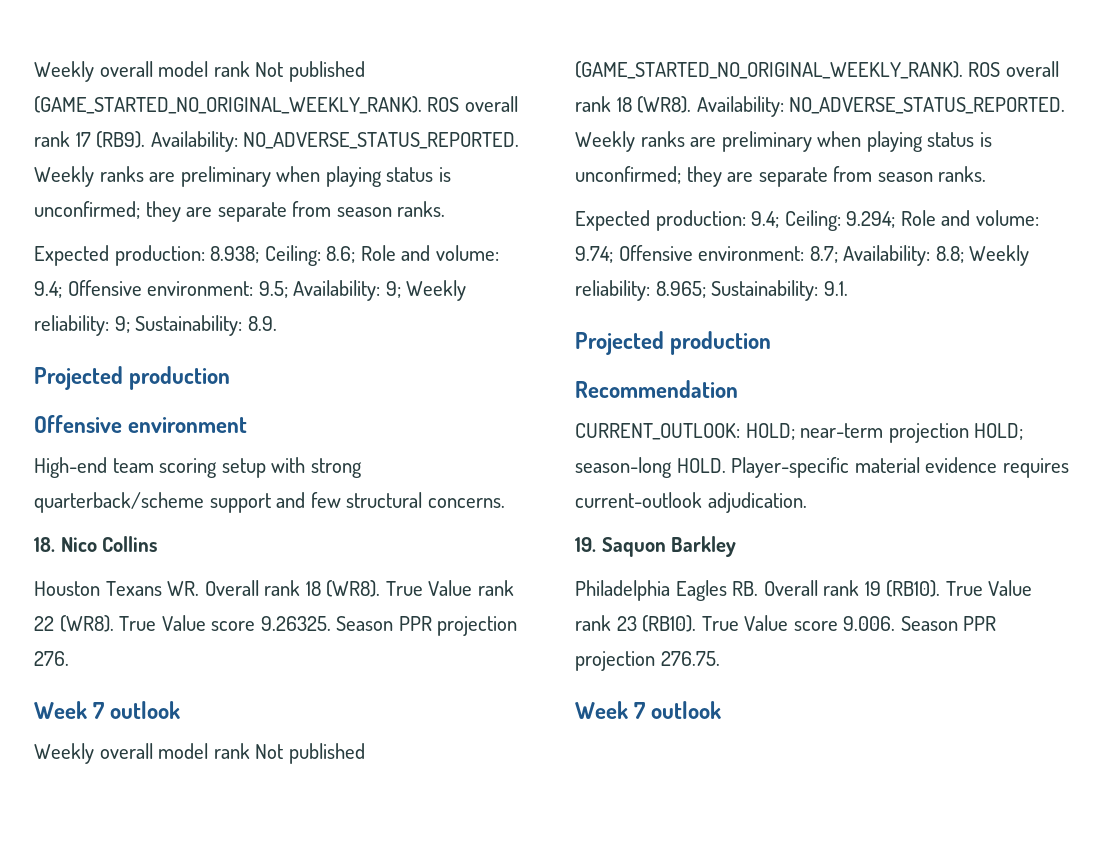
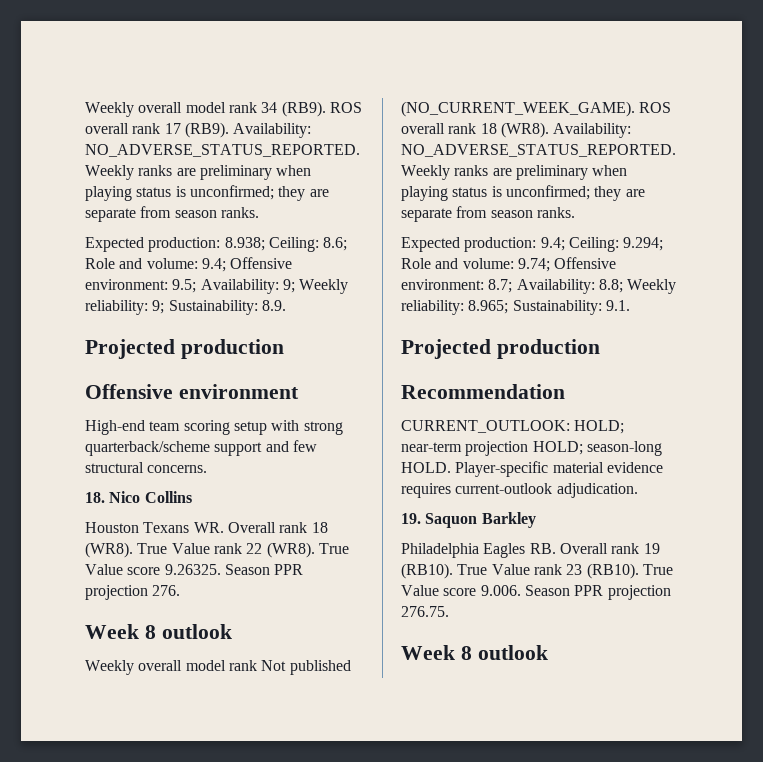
[34,61,365,82] [34,96,422,114] Weekly overall model rank Not published (GAME_STARTED_NO_ORIGINAL_WEEKLY_RANK). -> [85,101,326,117] Weekly overall model rank 34 (RB9).
[93,702,105,719] 7 -> [144,625,156,639] 8
[575,61,963,79] (GAME_STARTED_NO_ORIGINAL_WEEKLY_RANK). -> [401,101,635,117] (NO_CURRENT_WEEK_GAME).
[634,702,646,719] 7 -> [460,646,472,660] 8

